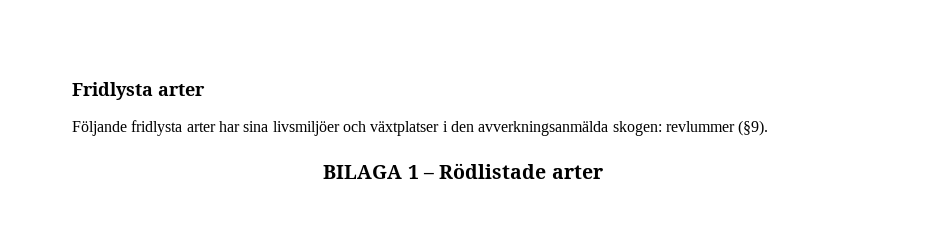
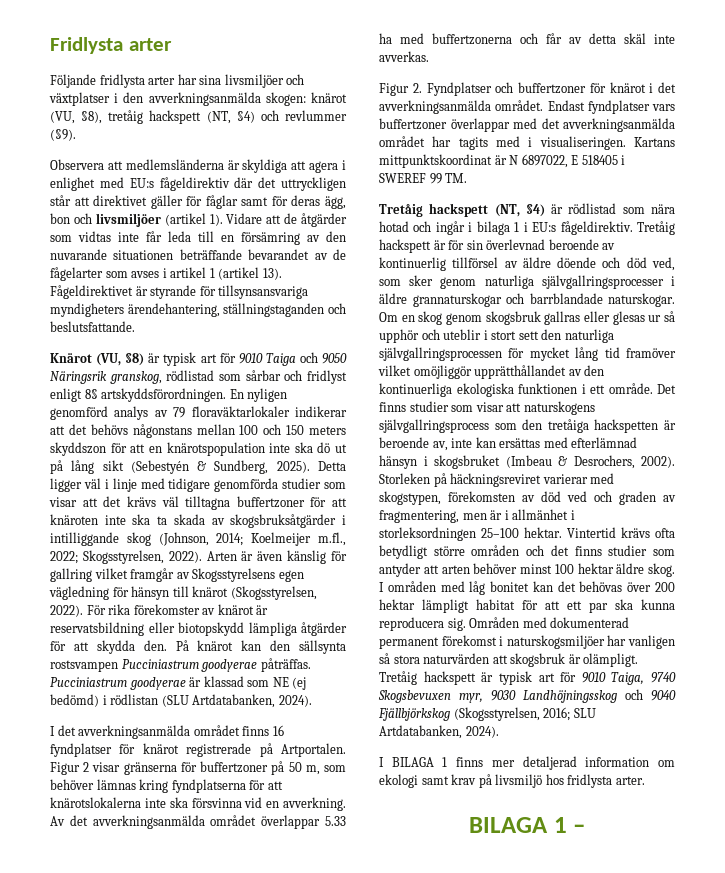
[665,120,769,136] revlummer (§9). -> [311,92,347,103] [50,110,347,124] [50,129,76,141] [50,159,346,173] [50,177,346,191] [50,195,347,209] [50,213,347,227] [50,231,346,245] [50,249,346,260] [50,267,282,281] [50,285,309,299] [50,303,346,317] [50,321,135,332] [50,352,347,366] [50,370,347,384] [50,388,288,402] [50,406,347,420] [50,424,346,438] [50,442,347,456] [50,460,346,474] [50,478,346,492] [49,496,347,510] [50,514,347,528] [50,532,346,546] [50,550,347,564] [50,568,304,582] [49,586,317,600] [50,604,269,617] [50,622,347,636] [50,640,346,654] [50,658,311,672] [50,676,307,690] [50,694,312,708] [50,725,284,739] [50,743,346,757] [50,761,347,775] [50,779,283,793] [50,797,346,811] [50,815,347,829] [379,33,675,45] [379,51,429,62] [379,82,676,96] [379,100,675,114] [379,118,675,132] [379,136,675,150] [379,154,626,168] [379,173,468,184] [379,203,675,217] [379,221,675,235] [379,239,616,253] [379,257,675,271] [379,275,675,289] [379,293,675,307] [379,311,675,325] [379,329,614,343] [379,347,676,361] [378,365,605,379] [379,383,676,397] [379,401,595,415] [379,419,676,433] [379,437,638,451] [379,455,675,469] [379,473,615,487] [379,491,676,505] [379,509,575,523] [379,527,675,541] [379,545,675,559] [379,563,675,577] [379,581,675,595] [379,599,675,613] [379,617,630,631] [379,635,675,649] [379,653,639,667] [379,671,676,685] [378,689,676,703] [378,707,596,721] [379,725,499,739] [379,756,675,770] [379,774,645,788] knärot (VU, §8), tretåig hackspett (NT, §4) och revlummer (§9). // Observera att medlemsländerna är skyldiga att agera i enlighet med EU:s fågeldirektiv där det uttryckligen står att direktivet gäller för fåglar samt för deras ägg, bon och livsmiljöer (artikel 1). Vidare att de åtgärder som vidtas inte får leda till en försämring av den nuvarande situationen beträffande bevarandet av de fågelarter som avses i artikel 1 (artikel 13). Fågeldirektivet är styrande för tillsynsansvariga myndigheters ärendehantering, ställningstaganden och beslutsfattande. // Knärot (VU, §8) är typisk art för 9010 Taiga och 9050 Näringsrik granskog, rödlistad som sårbar och fridlyst enligt 8§ artskyddsförordningen. En nyligen genomförd analys av 79 floraväktarlokaler indikerar att det behövs någonstans mellan 100 och 150 meters skyddszon för att en knärotspopulation inte ska dö ut på lång sikt (Sebestyén & Sundberg, 2025). Detta ligger väl i linje med tidigare genomförda studier som visar att det krävs väl tilltagna buffertzoner för att knäroten inte ska ta skada av skogsbruksåtgärder i intilliggande skog (Johnson, 2014; Koelmeijer m.fl., 2022; Skogsstyrelsen, 2022). Arten är även känslig för gallring vilket framgår av Skogsstyrelsens egen vägledning för hänsyn till knärot (Skogsstyrelsen, 2022). För rika förekomster av knärot är reservatsbildning eller biotopskydd lämpliga åtgärder för att skydda den. På knärot kan den sällsynta rostsvampen Pucciniastrum goodyerae påträffas. Pucciniastrum goodyerae är klassad som NE (ej bedömd) i rödlistan (SLU Artdatabanken, 2024). // I det avverkningsanmälda området finns 16 fyndplatser för knärot registrerade på Artportalen. Figur 2 visar gränserna för buffertzoner på 50 m, som behöver lämnas kring fyndplatserna för att knärotslokalerna inte ska försvinna vid en avverkning. Av det avverkningsanmälda området överlappar 5.33 ha med buffertzonerna och får av detta skäl inte avverkas. // Figur 2. Fyndplatser och buffertzoner för knärot i det avverkningsanmälda området. Endast fyndplatser vars buffertzoner överlappar med det avverkningsanmälda området har tagits med i visualiseringen. Kartans mittpunktskoordinat är N 6897022, E 518405 i SWEREF 99 TM. // Tretåig hackspett (NT, §4) är rödlistad som nära hotad och ingår i bilaga 1 i EU:s fågeldirektiv. Tretåig hackspett är för sin överlevnad beroende av kontinuerlig tillförsel av äldre döende och död ved, som sker genom naturliga självgallringsprocesser i äldre grannaturskogar och barrblandade naturskogar. Om en skog genom skogsbruk gallras eller glesas ur så upphör och uteblir i stort sett den naturliga självgallringsprocessen för mycket lång tid framöver vilket omöjliggör upprätthållandet av den kontinuerliga ekologiska funktionen i ett område. Det finns studier som visar att naturskogens självgallringsprocess som den tretåiga hackspetten är beroende av, inte kan ersättas med efterlämnad hänsyn i skogsbruket (Imbeau & Desrochers, 2002). Storleken på häckningsreviret varierar med skogstypen, förekomsten av död ved och graden av fragmentering, men är i allmänhet i storleksordningen 25–100 hektar. Vintertid krävs ofta betydligt större områden och det finns studier som antyder att arten behöver minst 100 hektar äldre skog. I områden med låg bonitet kan det behövas över 200 hektar lämpligt habitat för att ett par ska kunna reproducera sig. Områden med dokumenterad permanent förekomst i naturskogsmiljöer har vanligen så stora naturvärden att skogsbruk är olämpligt. Tretåig hackspett är typisk art för 9010 Taiga, 9740 Skogsbevuxen myr, 9030 Landhöjningsskog och 9040 Fjällbjörkskog (Skogsstyrelsen, 2016; SLU Artdatabanken, 2024). // I BILAGA 1 finns mer detaljerad information om ekologi samt krav på livsmiljö hos fridlysta arter.
[439,163,603,179] Rödlistade arter -> (586, 828) none

